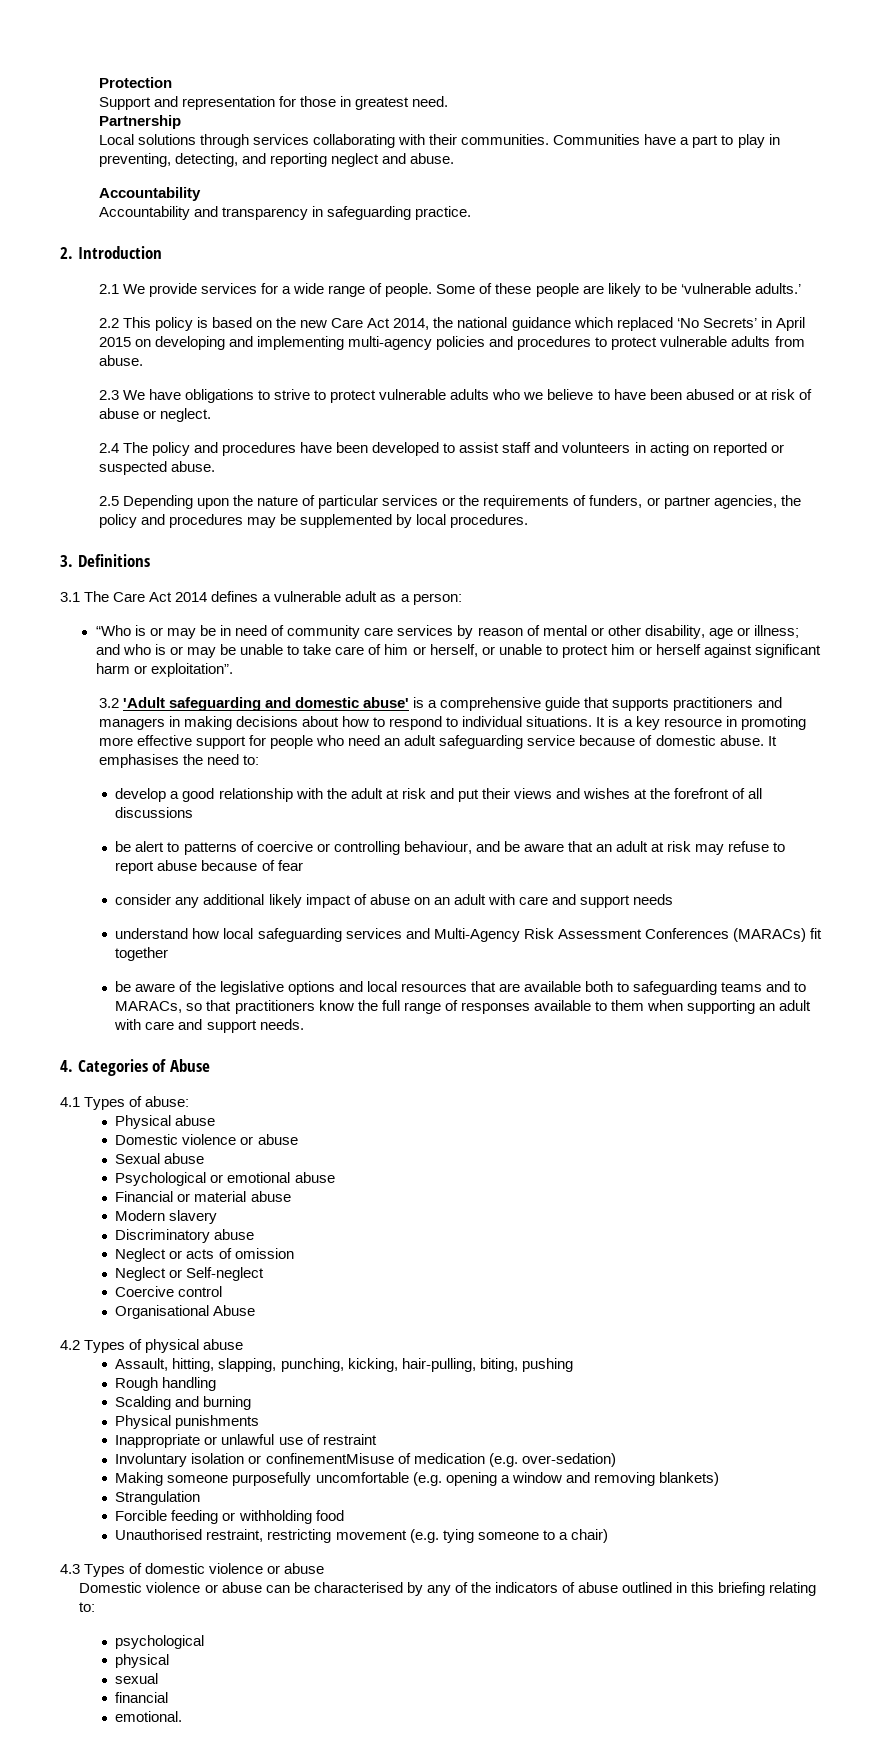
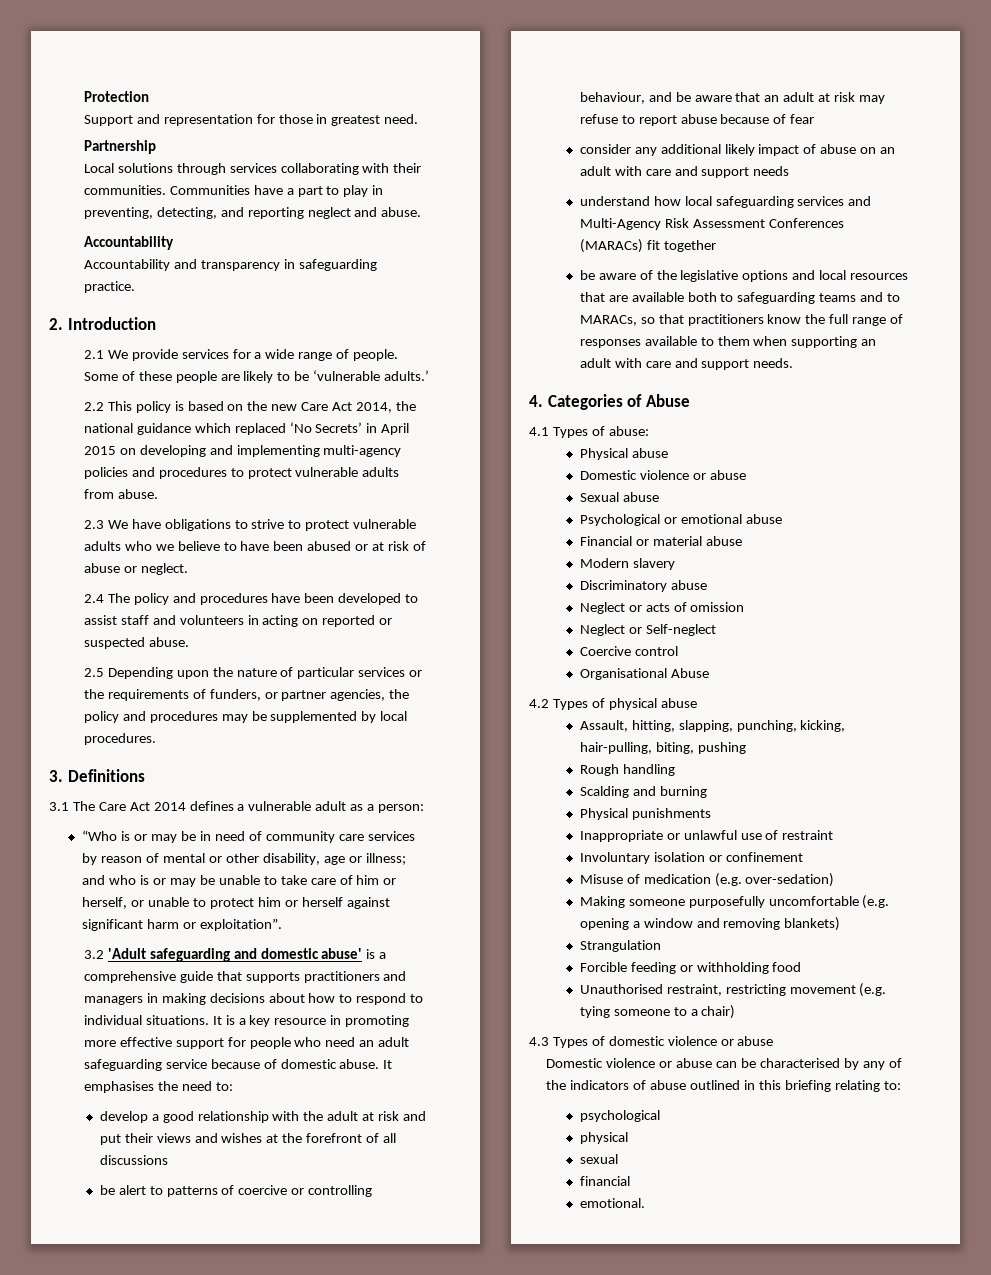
[265,1453,394,1464] confinementMisuse -> [725,852,803,862] [579,874,623,884] confinement // Misuse

